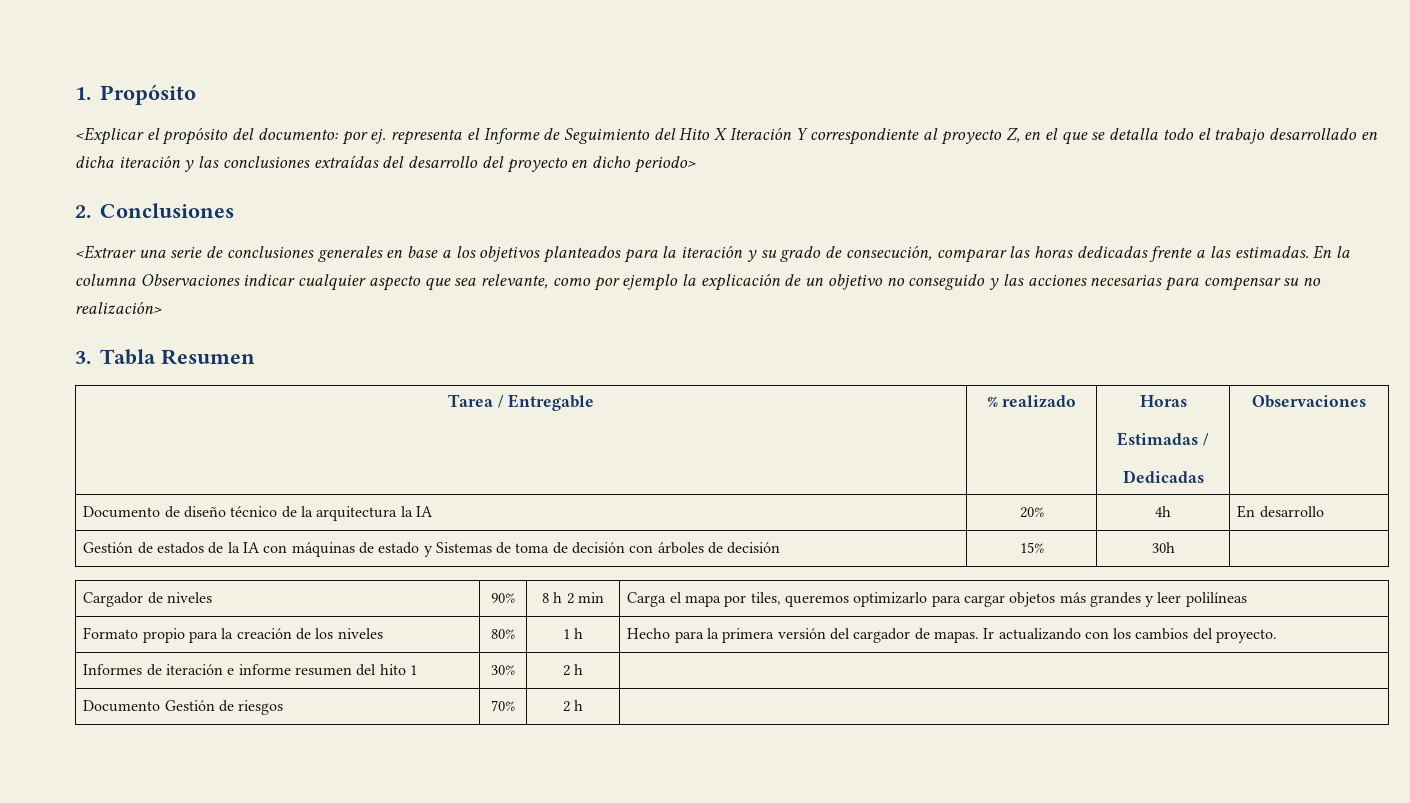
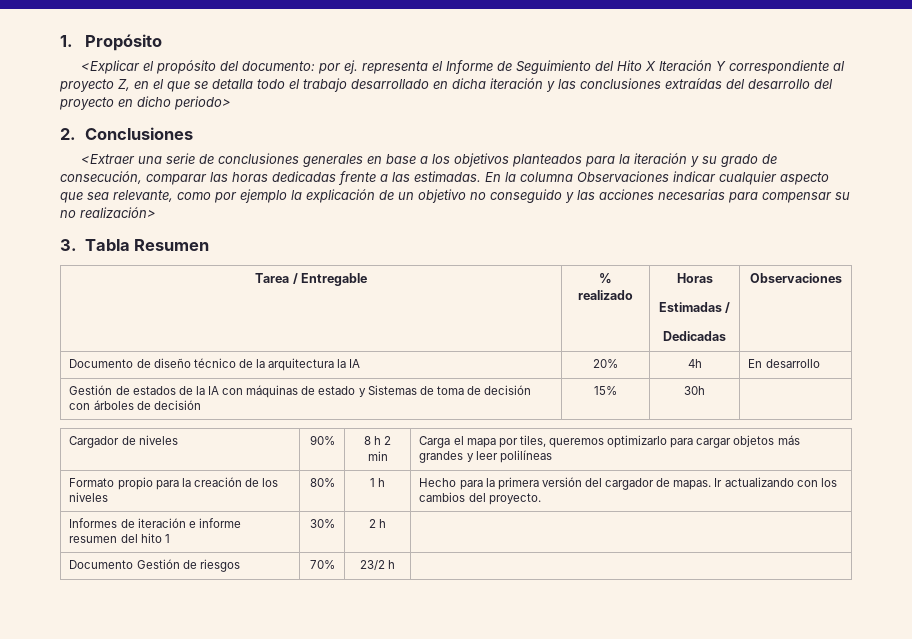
[562,701,570,712] 2 -> [359,560,385,571] 23/2

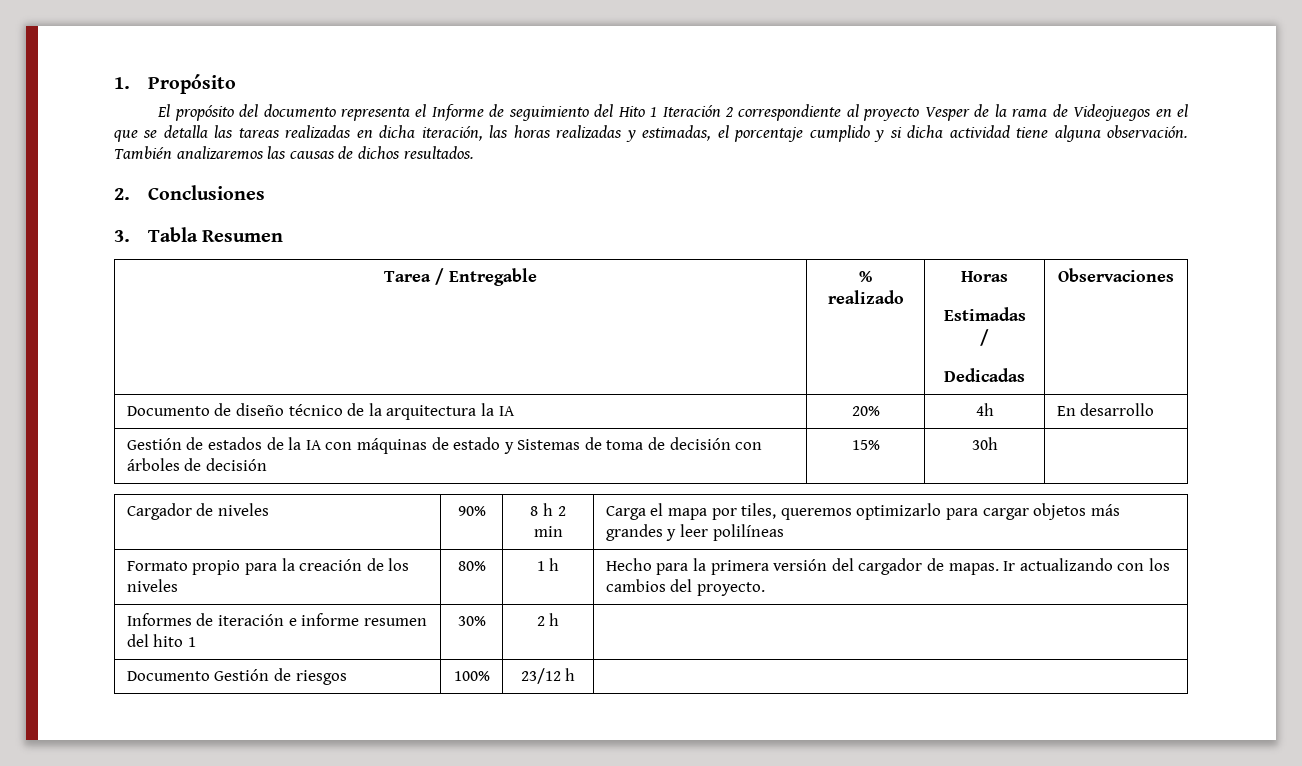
[80,60,358,74] <Explicar el propósito del documento: por ej. -> [157,104,336,121] El propósito del documento
[515,60,591,74] Seguimiento -> [508,106,589,121] seguimiento
[644,60,845,74] [59,79,130,92] X Iteración Y correspondiente al proyecto Z, -> [650,104,1152,121] 1 Iteración 2 correspondiente al proyecto Vesper de la rama de Videojuegos
[257,78,833,92] [59,96,231,110] [60,127,193,140] [80,153,777,167] [60,171,829,185] [60,189,850,203] [60,207,156,218] todo el trabajo desarrollado en dicha iteración y las conclusiones extraídas del desarrollo del proyecto en dicho periodo> // 2. Conclusiones // <Extraer una serie de conclusiones generales en base a los objetivos planteados para la iteración y su grado de consecución, comparar las horas dedicadas frente a las estimadas. En la columna Observaciones indicar cualquier aspecto que sea relevante, como por ejemplo la explicación de un objetivo no conseguido y las acciones necesarias para compensar su no realización> -> [214,125,1188,142] [114,146,474,160] [114,185,265,200] las tareas realizadas en dicha iteración, las horas realizadas y estimadas, el porcentaje cumplido y si dicha actividad tiene alguna observación. También analizaremos las causas de dichos resultados. // 2. Conclusiones
[309,560,335,569] [359,560,385,571] 70% | 23/2 -> [453,671,490,681] [520,668,561,684] 100% | 23/12

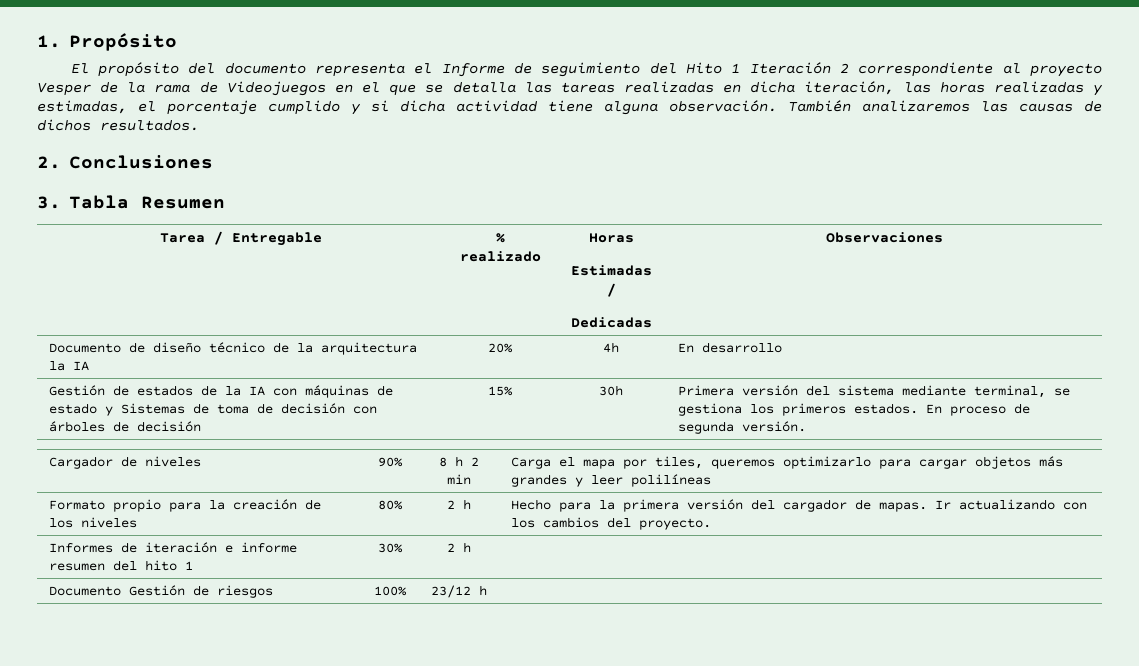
(998, 443) none -> [677,385,1070,398] [677,403,1030,416] [677,421,806,434] Primera versión del sistema mediante terminal, se gestiona los primeros estados. En proceso de segunda versión.
[536,561,545,571] 1 -> [447,500,455,509] 2

